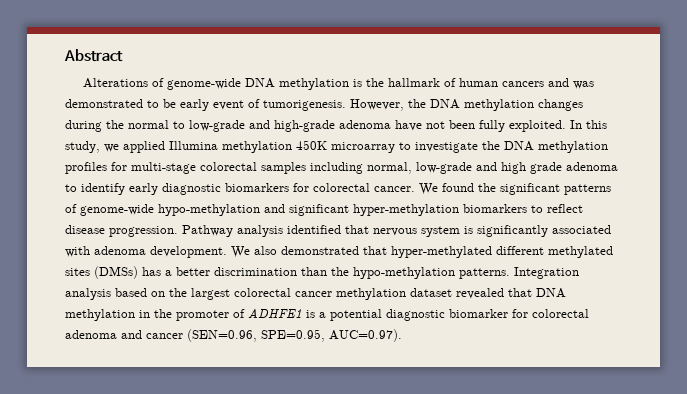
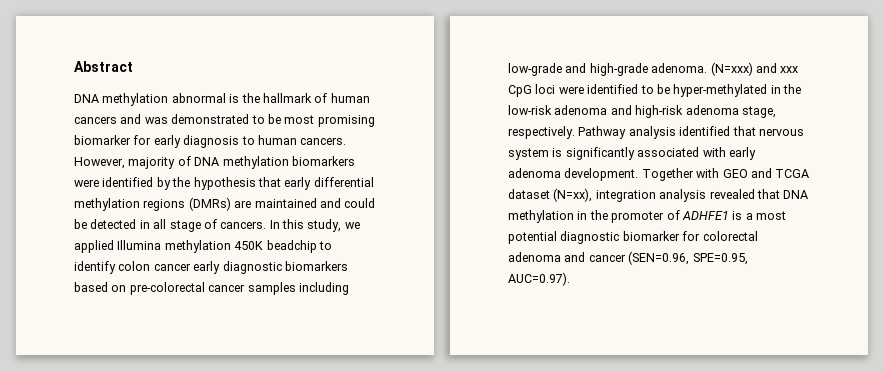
[82,78,349,90] Alterations of genome-wide DNA methylation -> [74,93,226,106] DNA methylation abnormal
[180,99,583,111] [65,120,566,132] early event of tumorigenesis. However, the DNA methylation changes during the normal to low-grade and high-grade adenoma have not been fully exploited. -> [284,115,375,127] [74,135,347,148] [74,156,355,169] [74,177,374,190] [74,197,376,211] [74,219,267,232] most promising biomarker for early diagnosis to human cancers. However, majority of DNA methylation biomarkers were identified by the hypothesis that early differential methylation regions (DMRs) are maintained and could be detected in all stage of cancers.
[331,141,608,153] [65,162,618,174] [65,183,611,195] [65,204,583,216] [65,225,178,237] microarray to investigate the DNA methylation profiles for multi-stage colorectal samples including normal, low-grade and high grade adenoma to identify early diagnostic biomarkers for colorectal cancer. We found the significant patterns of genome-wide hypo-methylation and significant hyper-methylation biomarkers to reflect disease progression. -> [266,240,332,253] [74,261,348,274] [74,282,349,295] [508,62,799,76] [508,84,801,97] [508,105,776,118] [508,126,575,139] beadchip to identify colon cancer early diagnostic biomarkers based on pre-colorectal cancer samples including low-grade and high-grade adenoma. (N=xxx) and xxx CpG loci were identified to be hyper-methylated in the low-risk adenoma and high-risk adenoma stage, respectively.
(90, 251) none -> [728,147,756,160] early
[231,246,613,258] [65,266,579,279] [65,288,452,300] We also demonstrated that hyper-methylated different methylated sites (DMSs) has a better discrimination than the hypo-methylation patterns. Integration analysis based on the largest colorectal cancer methylation dataset -> [641,168,810,181] [508,188,707,202] Together with GEO and TCGA dataset (N=xx), integration analysis
(326, 315) none -> [756,211,786,220] most

